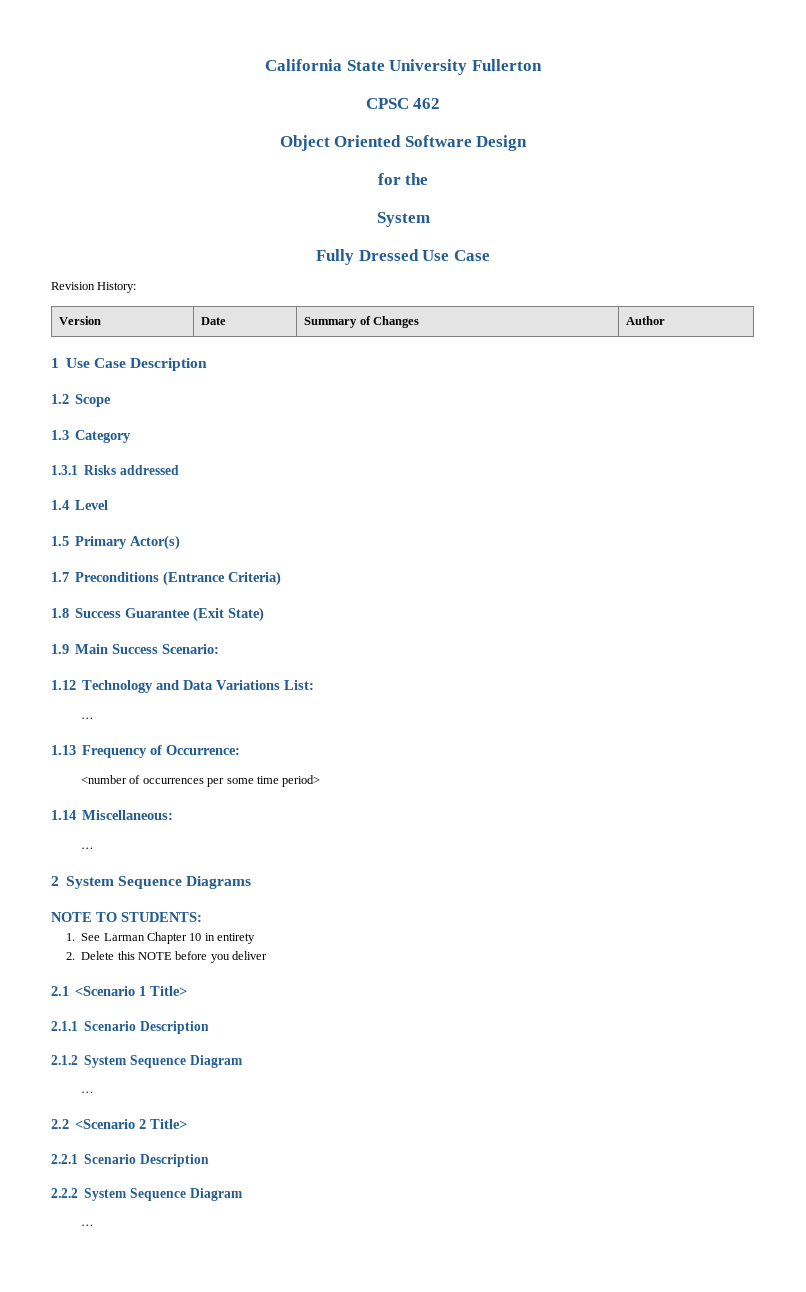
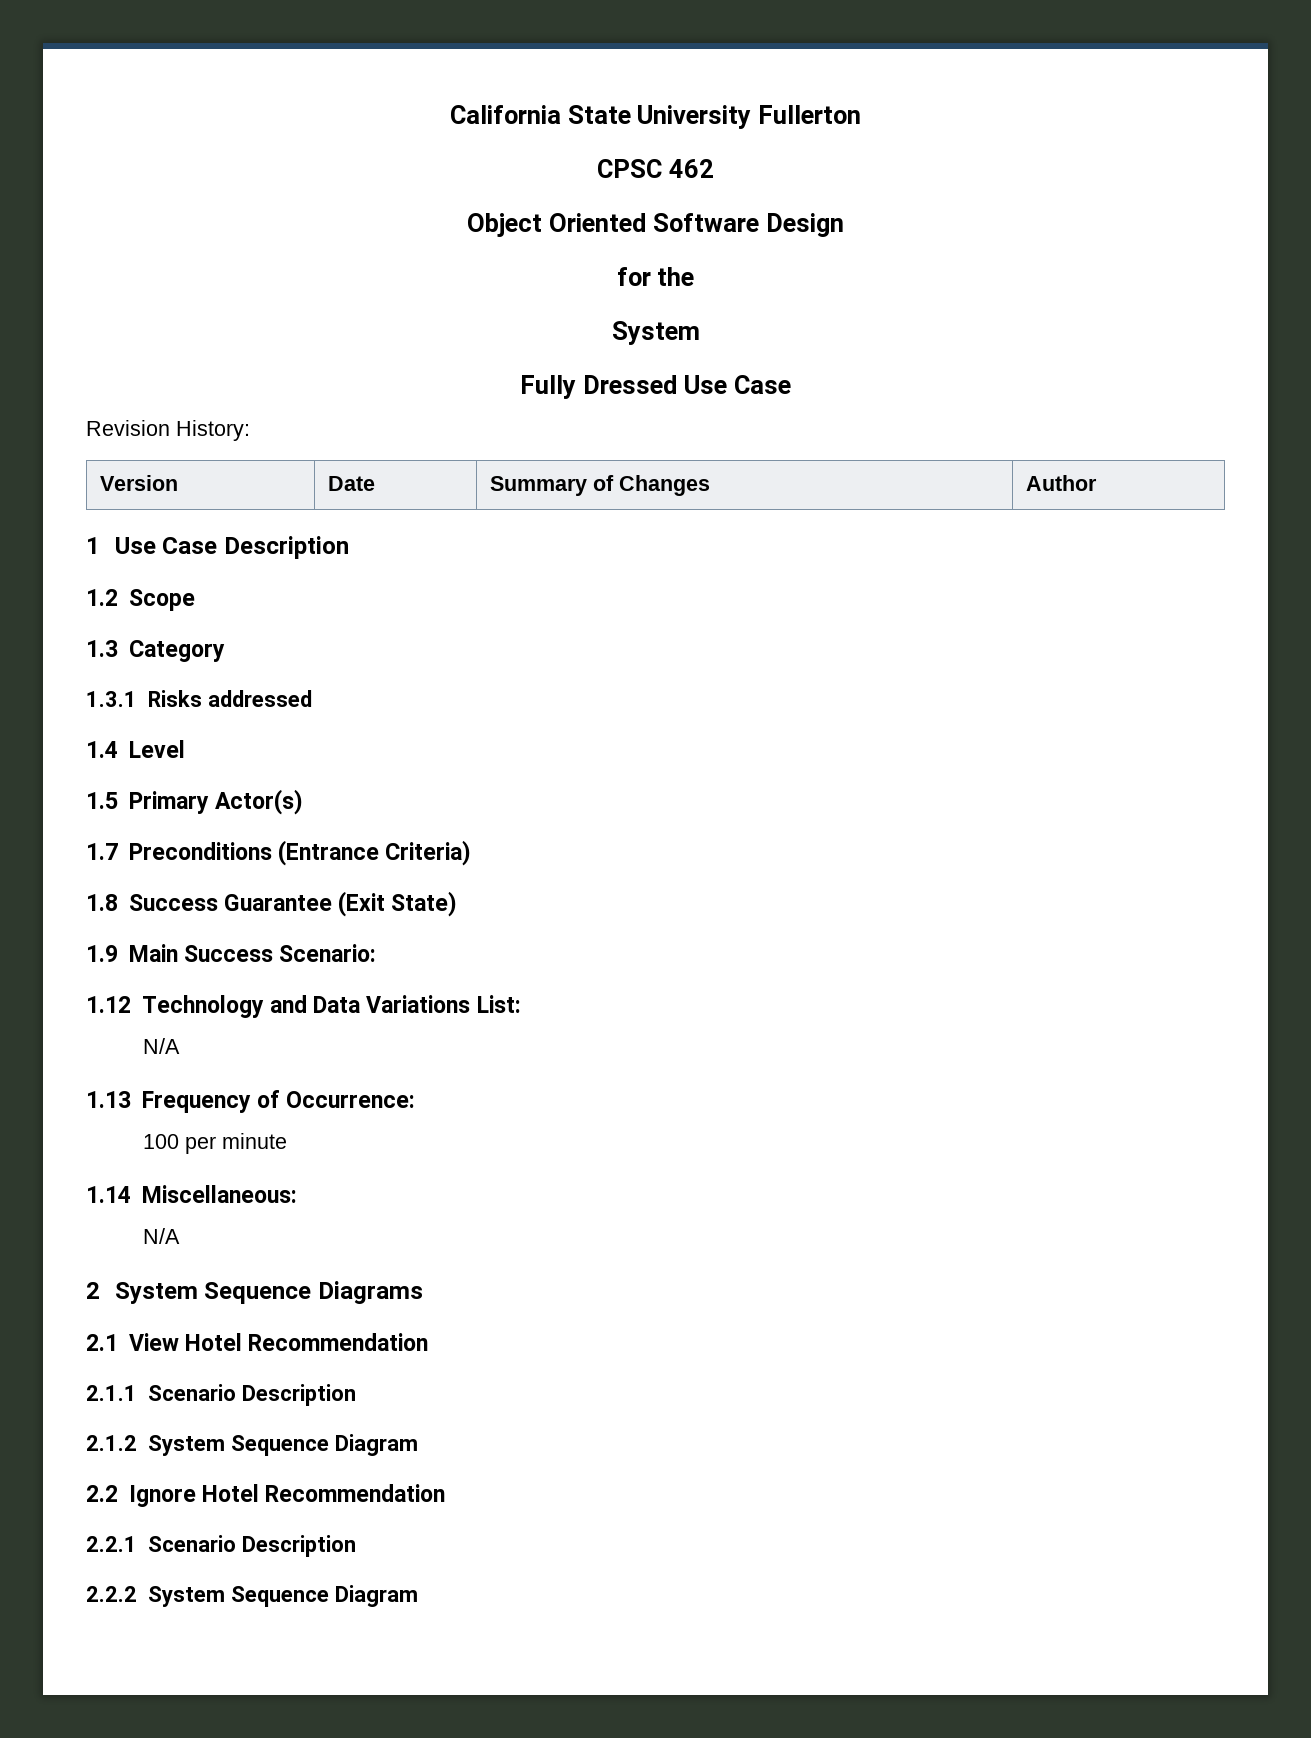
[81,717,95,719] … -> [143,1038,181,1054] N/A
[81,775,321,787] <number of occurrences per some time period> -> [143,1133,288,1154] 100 per minute
[81,847,95,849] … -> [143,1228,181,1244] N/A
[51,912,202,922] [66,932,256,944] [66,951,268,963] [51,986,188,996] NOTE TO STUDENTS: // 1. See Larman Chapter 10 in entirety // 2. Delete this NOTE before you deliver // 2.1 <Scenario 1 Title> -> [86,1333,429,1351] 2.1 View Hotel Recommendation
[81,1091,95,1093] // … -> (418, 1445) none
[75,1119,188,1129] <Scenario 2 Title> -> [128,1484,446,1507] Ignore Hotel Recommendation
[81,1224,95,1226] // … -> (418, 1596) none

